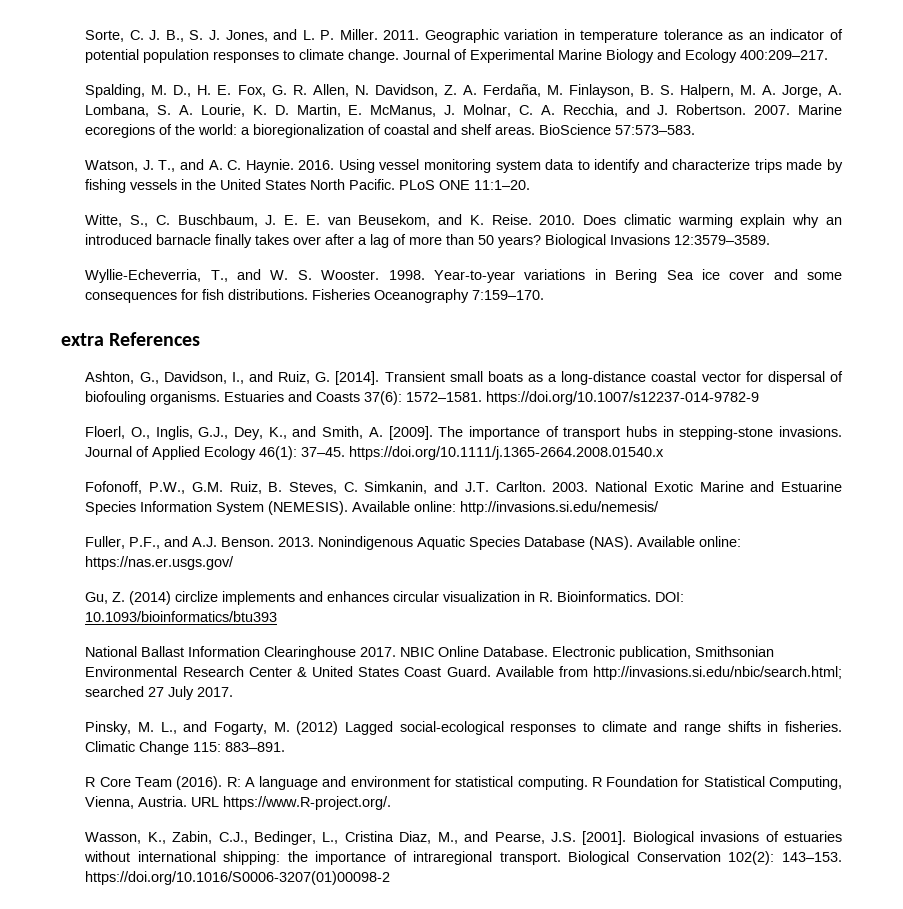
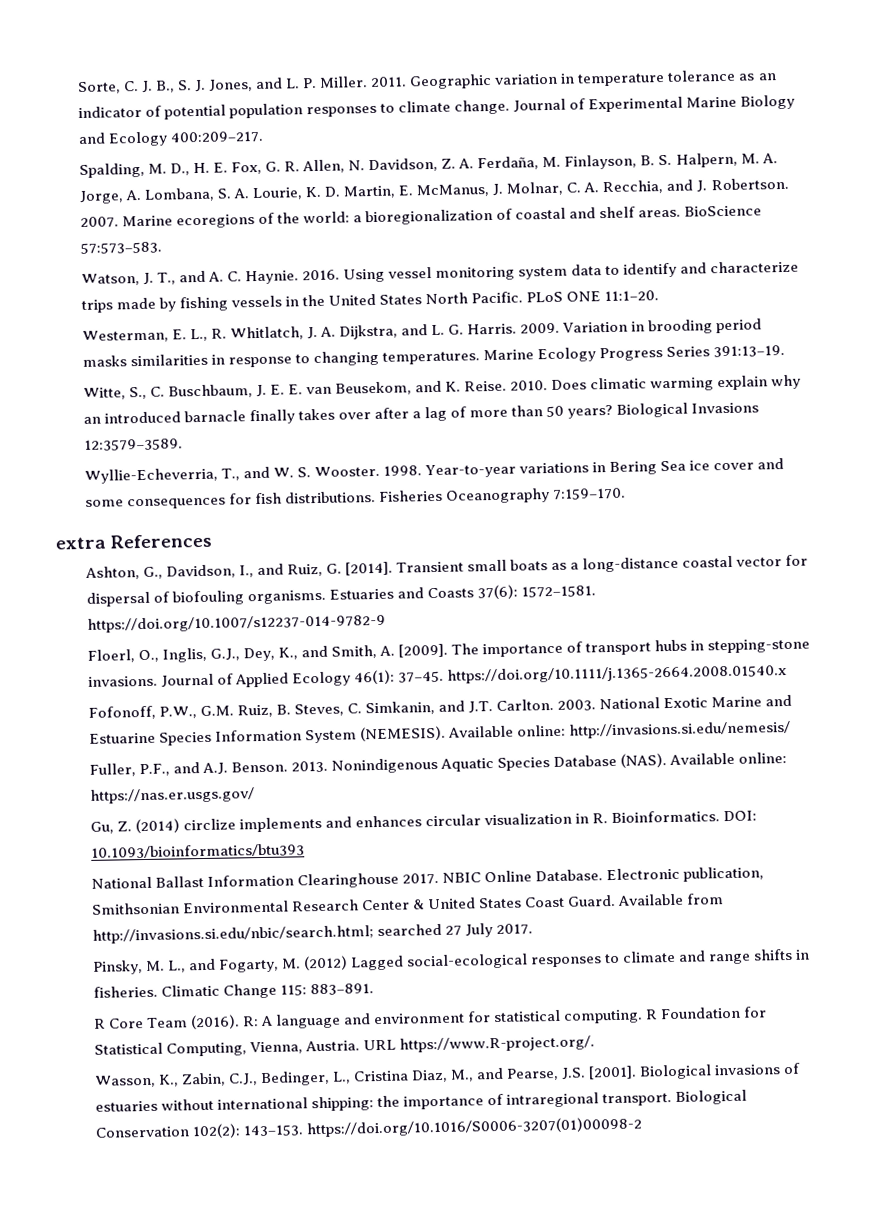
(531, 185) none -> [81,318,763,344] [81,344,786,368] // Westerman, E. L., R. Whitlatch, J. A. Dijkstra, and L. G. Harris. 2009. Variation in brooding period masks similarities in response to changing temperatures. Marine Ecology Progress Series 391:13–19.

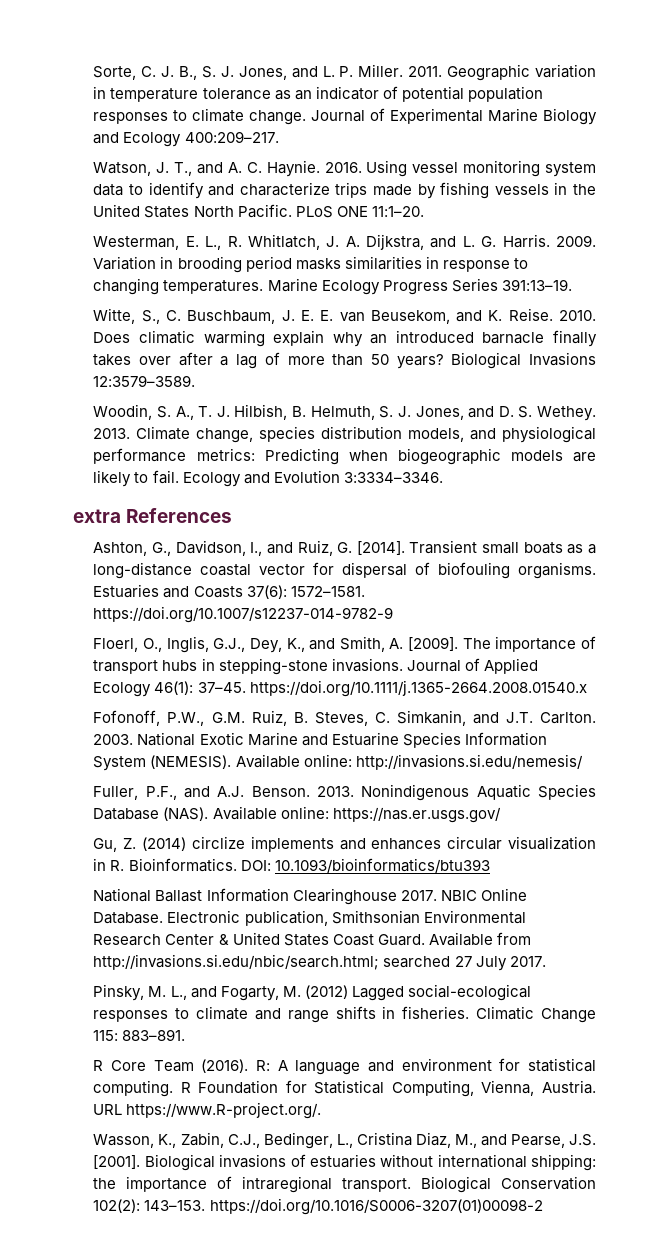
[78,152,778,179] [78,177,789,205] [79,205,763,229] [79,241,162,255] // Spalding, M. D., H. E. Fox, G. R. Allen, N. Davidson, Z. A. Ferdaña, M. Finlayson, B. S. Halpern, M. A. Jorge, A. Lombana, S. A. Lourie, K. D. Martin, E. McManus, J. Molnar, C. A. Recchia, and J. Robertson. 2007. Marine ecoregions of the world: a bioregionalization of coastal and shelf areas. BioScience 57:573–583. -> (279, 137) none
[83,458,785,484] [84,487,626,510] Wyllie-Echeverria, T., and W. S. Wooster. 1998. Year-to-year variations in Bering Sea ice cover and some consequences for fish distributions. Fisheries Oceanography 7:159–170. -> [93,404,596,421] [93,426,596,443] [93,448,597,465] [93,470,443,487] Woodin, S. A., T. J. Hilbish, B. Helmuth, S. J. Jones, and D. S. Wethey. 2013. Climate change, species distribution models, and physiological performance metrics: Predicting when biogeographic models are likely to fail. Ecology and Evolution 3:3334–3346.

